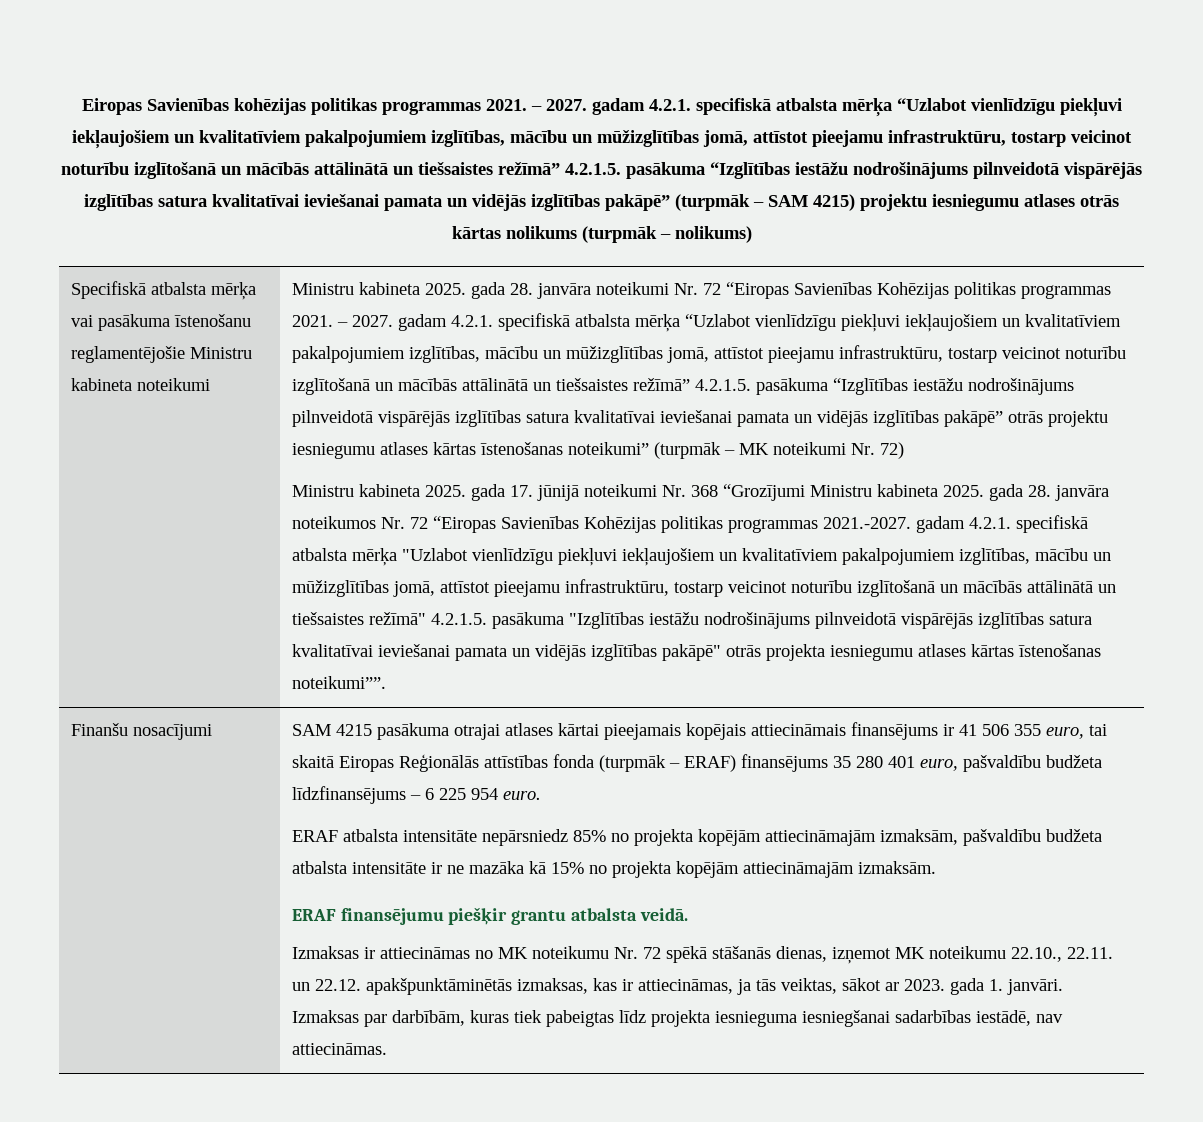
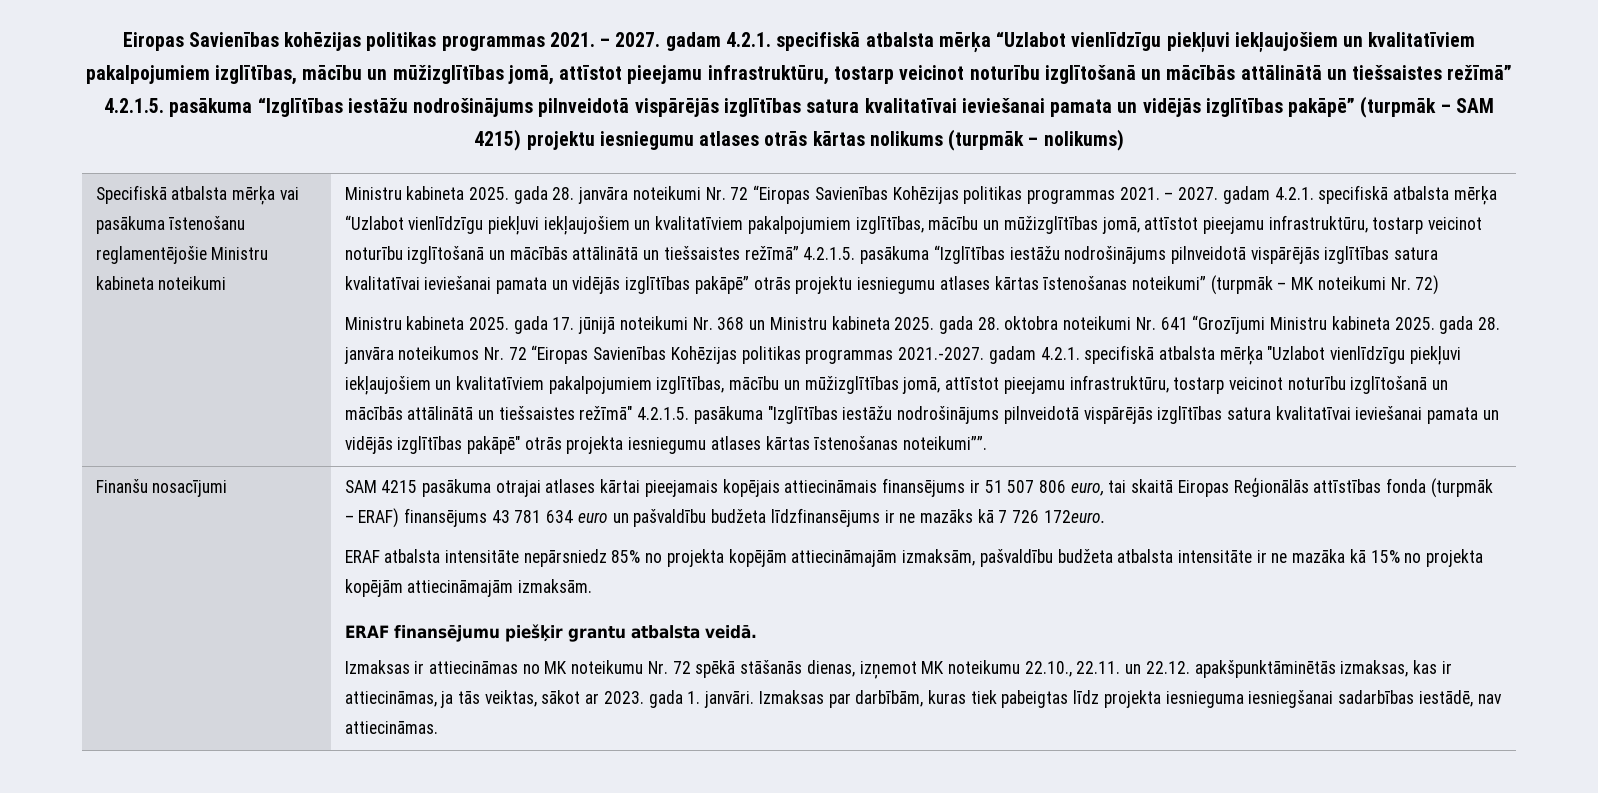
(718, 491) none -> [749,316,1188,334] un Ministru kabineta 2025. gada 28. oktobra noteikumi Nr. 641
[958,724,1041,736] 41 506 355 -> [984,480,1067,493] 51 507 806
[832,755,1102,772] [291,786,541,804] 35 280 401 euro, pašvaldību budžeta līdzfinansējums – 6 225 954 euro. -> [491,508,1105,527] 43 781 634 euro un pašvaldību budžeta līdzfinansējums ir ne mazāks kā 7 726 172euro.

